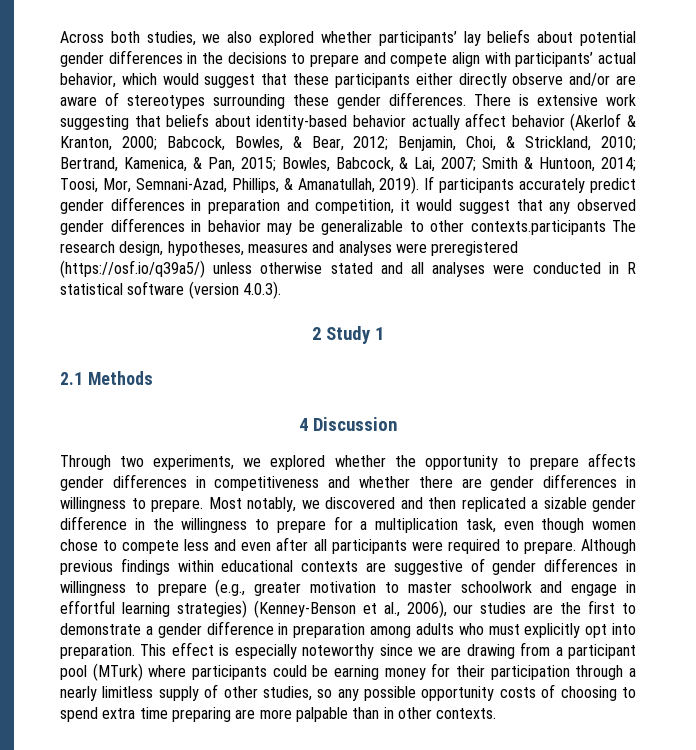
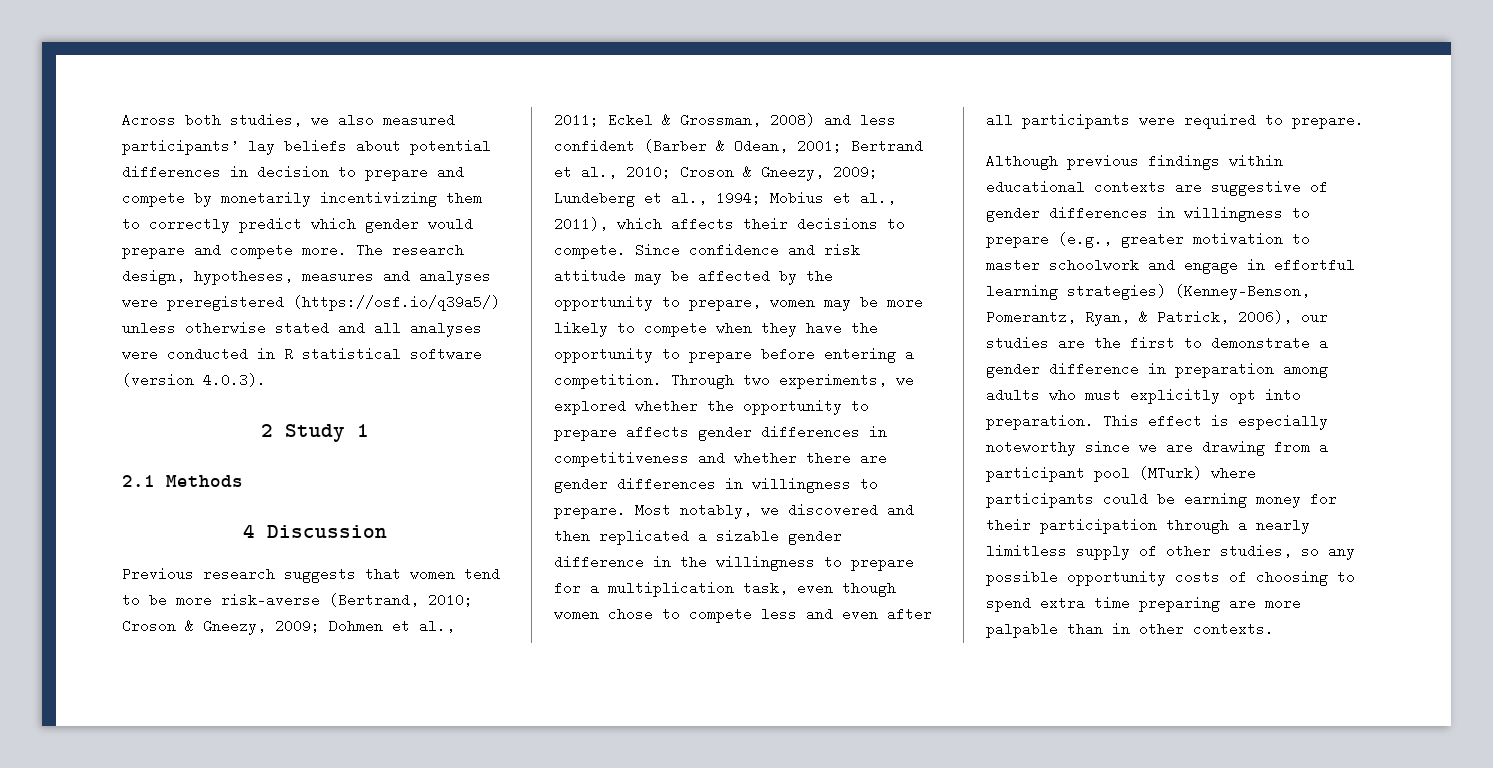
[259,31,372,46] explored whether -> [383,113,455,127] measured
[60,50,287,67] gender differences in the decisions -> [122,165,329,179] differences in decision
[452,52,636,67] [60,73,636,88] [60,92,636,109] [60,113,637,131] [60,136,637,151] [60,157,636,172] [60,176,637,194] [60,197,636,214] [60,218,606,235] align with participants’ actual behavior, which would suggest that these participants either directly observe and/or are aware of stereotypes surrounding these gender differences. There is extensive work suggesting that beliefs about identity-based behavior actually affect behavior (Akerlof & Kranton, 2000; Babcock, Bowles, & Bear, 2012; Benjamin, Choi, & Strickland, 2010; Bertrand, Kamenica, & Pan, 2015; Bowles, Babcock, & Lai, 2007; Smith & Huntoon, 2014; Toosi, Mor, Semnani-Azad, Phillips, & Amanatullah, 2019). If participants accurately predict gender differences in preparation and competition, it would suggest that any observed gender differences in behavior may be generalizable to other contexts.participants -> [194,191,482,207] [122,217,473,233] [122,243,347,259] by monetarily incentivizing them to correctly predict which gender would prepare and compete more.
(397, 424) none -> [122,567,500,583] [122,593,473,607] [122,619,455,635] [554,113,896,127] [554,139,923,153] [554,165,878,181] [554,191,896,207] [554,217,905,231] [554,243,860,259] [554,269,833,285] [554,295,923,311] [554,321,878,337] [554,347,914,363] [554,373,662,389] Previous research suggests that women tend to be more risk-averse (Bertrand, 2010; Croson & Gneezy, 2009; Dohmen et al., 2011; Eckel & Grossman, 2008) and less confident (Barber & Odean, 2001; Bertrand et al., 2010; Croson & Gneezy, 2009; Lundeberg et al., 1994; Mobius et al., 2011), which affects their decisions to compete. Since confidence and risk attitude may be affected by the opportunity to prepare, women may be more likely to compete when they have the opportunity to prepare before entering a competition.
(576, 547) none -> (1364, 121) //
[253,600,400,618] (Kenney-Benson et al., -> [1175,284,1310,300] [986,310,1229,326] (Kenney-Benson, Pomerantz, Ryan, & Patrick,

